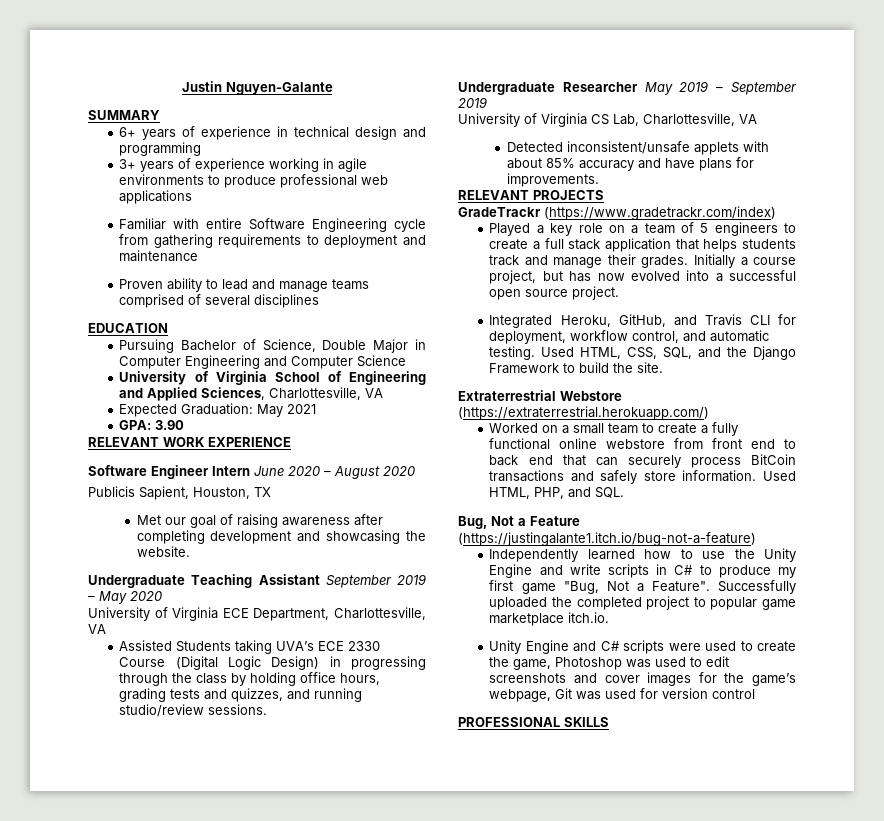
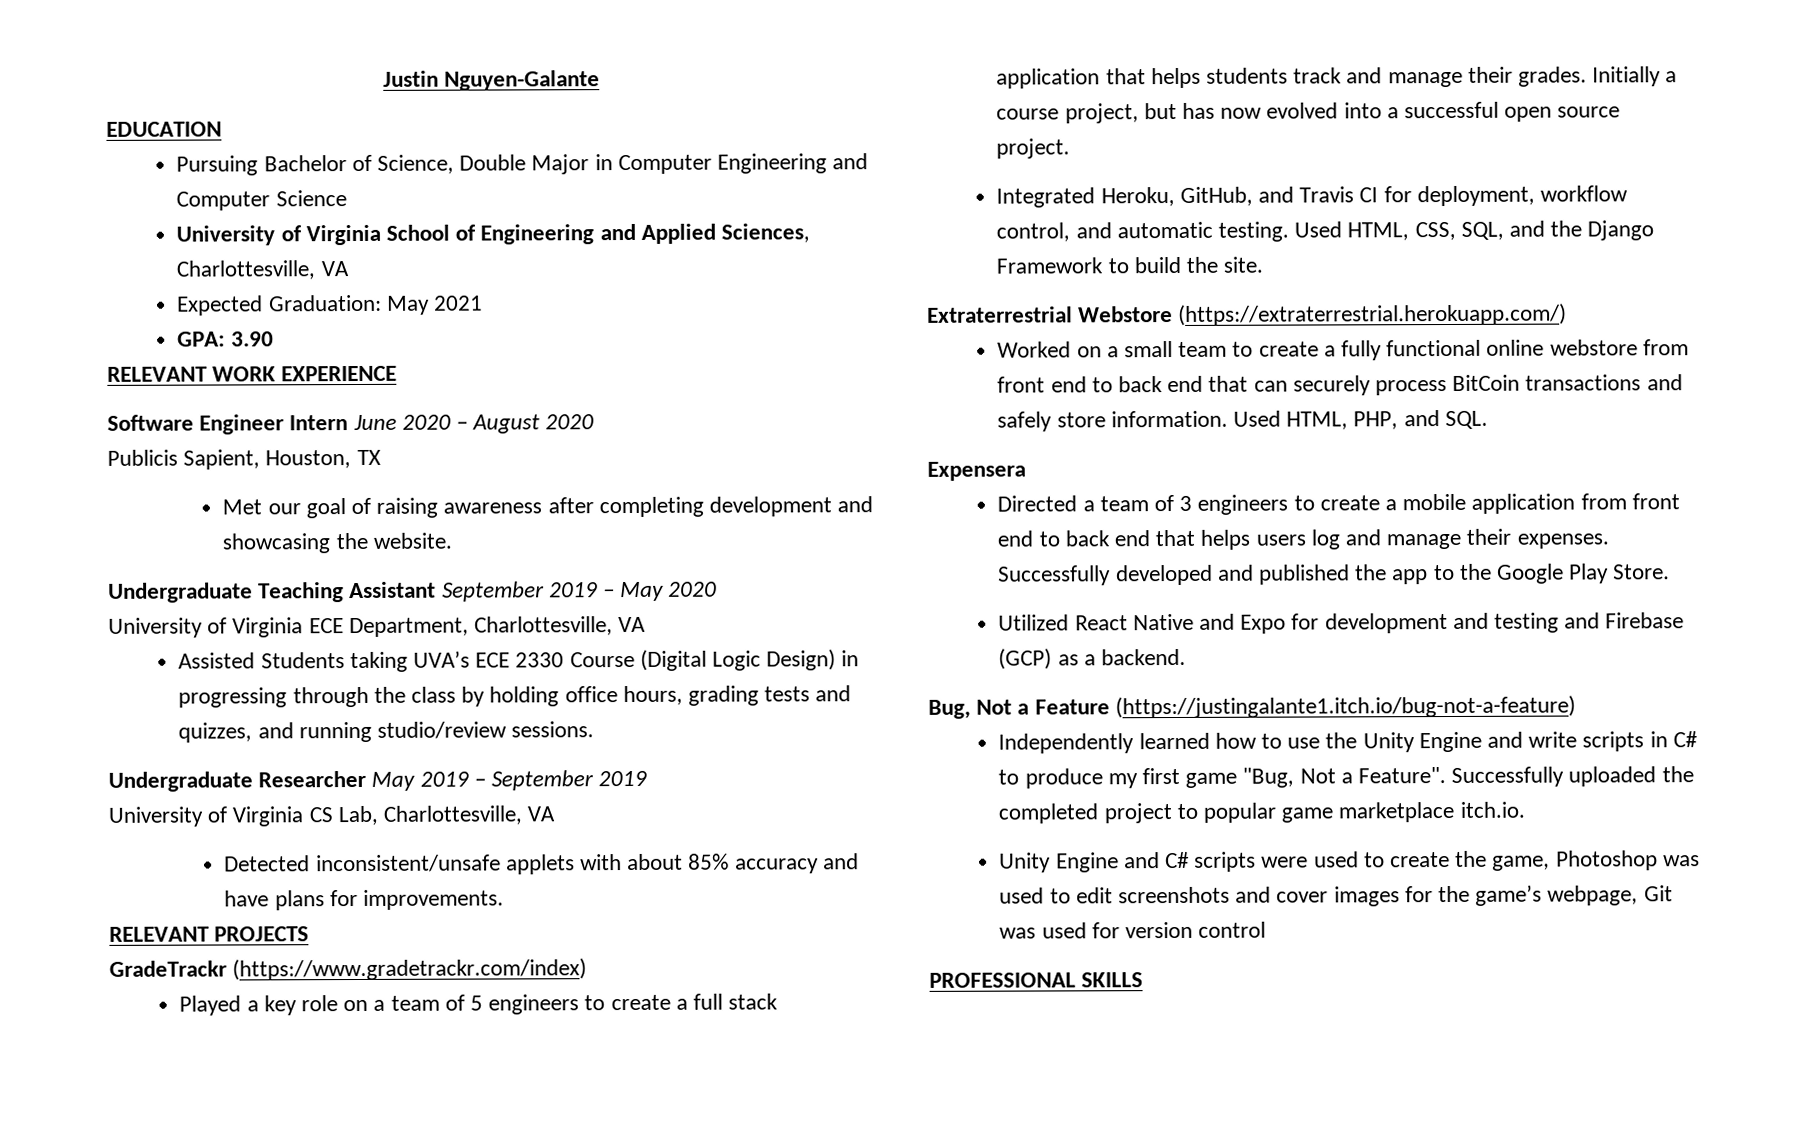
[88,110,160,120] [119,126,426,140] [119,142,202,156] [119,158,368,172] [119,174,389,188] [119,190,193,204] [119,218,426,232] [119,234,426,248] [119,250,199,262] [119,278,370,292] [119,294,320,308] // SUMMARY // 6+ years of experience in technical design and programming // 3+ years of experience working in agile environments to produce professional web applications // Familiar with entire Software Engineering cycle from gathering requirements to deployment and maintenance // Proven ability to lead and manage teams comprised of several disciplines -> (601, 80) none
[749,315,770,325] CLI -> [1359,187,1379,203] CI
(625, 492) none -> [927,461,1026,481] [997,493,1680,515] [997,528,1609,550] [998,563,1671,586] [998,612,1685,634] [998,648,1186,670] // Expensera // Directed a team of 3 engineers to create a mobile application from front end to back end that helps users log and manage their expenses. Successfully developed and published the app to the Google Play Store. // Utilized React Native and Expo for development and testing and Firebase (GCP) as a backend.

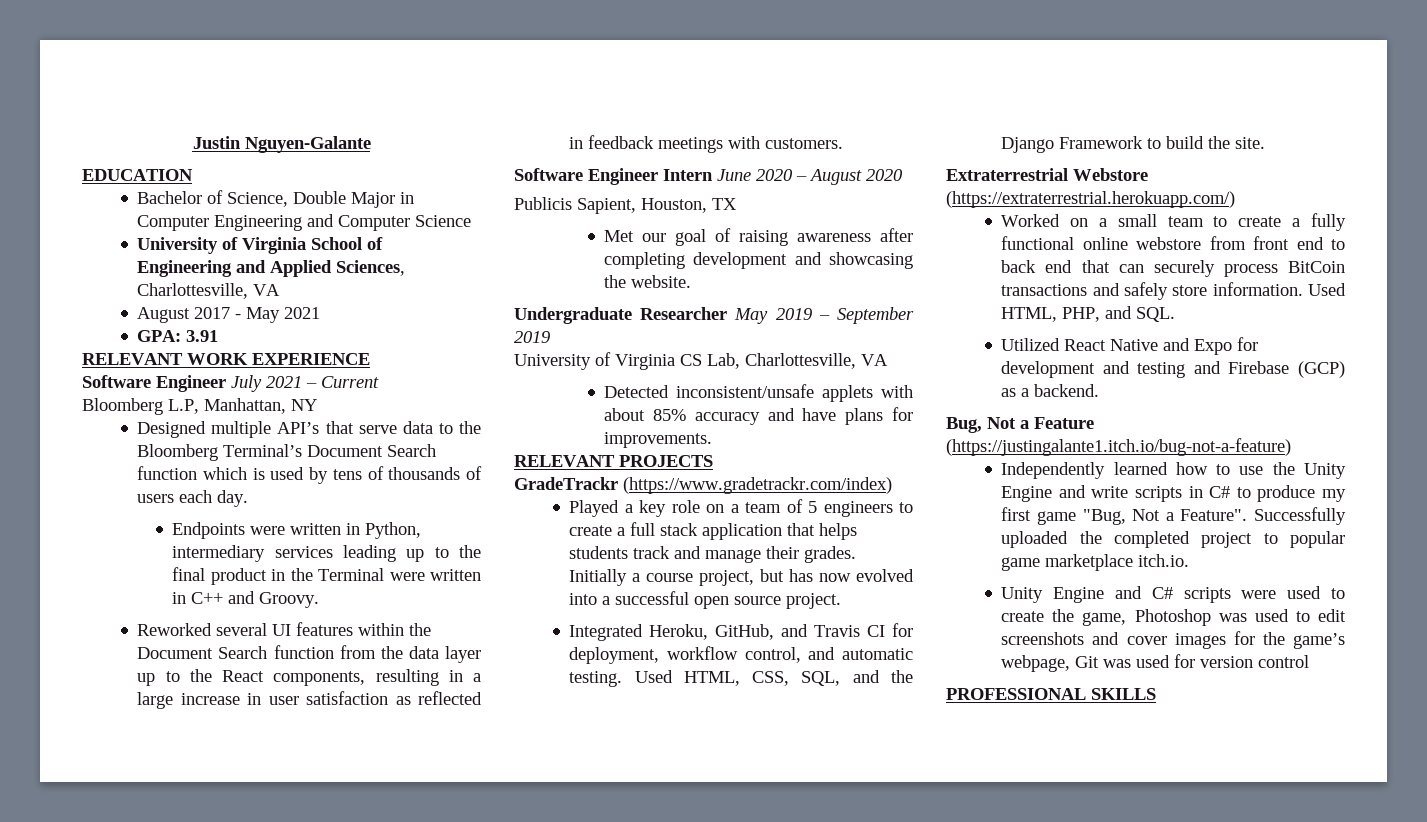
[176,155,259,176] Pursuing -> (193, 175) none
[177,294,382,316] Expected Graduation: -> [137,307,242,323] August 2017 -
[230,331,274,347] 3.90 -> [186,330,219,342] 3.91
(398, 373) none -> [82,375,379,392] [82,398,317,415] [137,421,481,438] [137,444,437,461] [137,466,483,484] [137,490,249,507] [172,522,422,539] [172,545,482,562] [172,567,481,585] [172,591,320,608] [137,622,432,636] [137,645,481,663] [137,669,482,686] [137,691,483,709] [569,135,844,153] // Software Engineer July 2021 – Current // Bloomberg L.P, Manhattan, NY // Designed multiple API’s that serve data to the Bloomberg Terminal’s Document Search function which is used by tens of thousands of users each day. // Endpoints were written in Python, intermediary services leading up to the final product in the Terminal were written in C++ and Groovy. // Reworked several UI features within the Document Search function from the data layer up to the React components, resulting in a large increase in user satisfaction as reflected in feedback meetings with customers.
[108,581,718,603] [108,616,647,638] [178,649,860,673] [178,685,852,708] [178,721,595,743] // Undergraduate Teaching Assistant September 2019 – May 2020 // University of Virginia ECE Department, Charlottesville, VA // Assisted Students taking UVA’s ECE 2330 Course (Digital Logic Design) in progressing through the class by holding office hours, grading tests and quizzes, and running studio/review sessions. -> (692, 281) none
[927,461,1026,481] [997,493,1680,515] [997,528,1609,550] [998,563,1671,586] // Expensera // Directed a team of 3 engineers to create a mobile application from front end to back end that helps users log and manage their expenses. Successfully developed and published the app to the Google Play Store. -> (1176, 314) none

